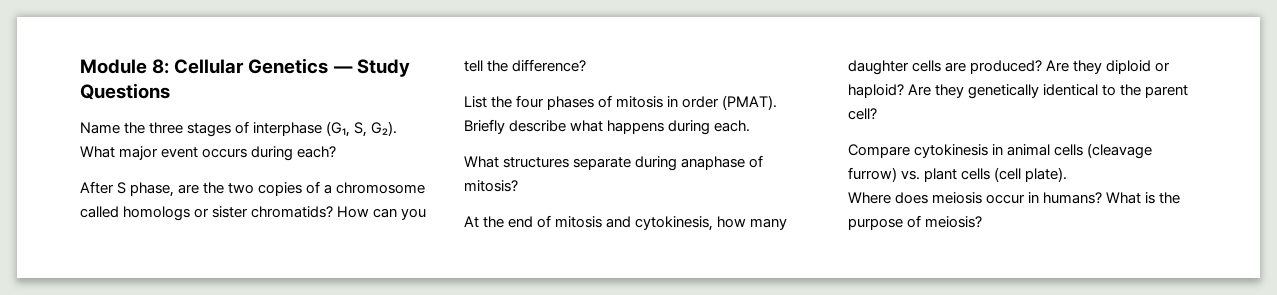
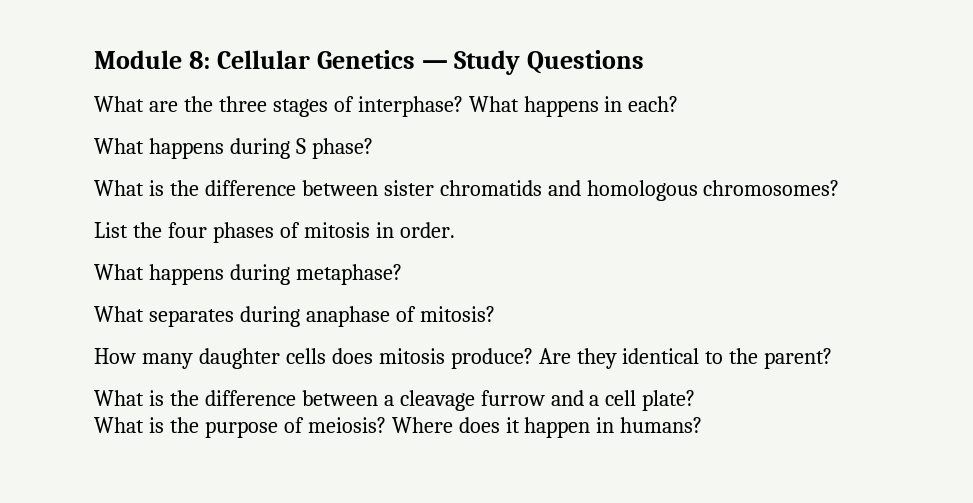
[80,122,120,134] Name -> [94,96,178,112] What are
[253,121,398,137] [80,146,337,161] [80,181,426,197] [80,206,427,221] [464,59,587,72] interphase (G₁, S, G₂). What major event occurs during each? // After S phase, are the two copies of a chromosome called homologs or sister chromatids? How can you tell the difference? -> [357,96,679,117] [94,138,373,159] [94,180,840,201] interphase? What happens in each? // What happens during S phase? // What is the difference between sister chromatids and homologous chromosomes?
[682,95,778,110] [464,119,751,135] [464,156,632,170] order (PMAT). Briefly describe what happens during each. // What structures separate -> [399,222,455,238] [94,264,402,285] [94,306,234,327] order. // What happens during metaphase? // What separates
[464,215,788,231] [848,60,1171,75] [848,84,1189,99] [848,108,877,120] [848,143,1153,159] [848,167,1068,182] [848,192,1103,204] At the end of mitosis and cytokinesis, how many daughter cells are produced? Are they diploid or haploid? Are they genetically identical to the parent cell? // Compare cytokinesis in animal cells (cleavage furrow) vs. plant cells (cell plate). // Where does meiosis occur in humans? -> [94,348,833,369] [94,390,696,411] How many daughter cells does mitosis produce? Are they identical to the parent? // What is the difference between a cleavage furrow and a cell plate? //
(983, 222) none -> [391,417,703,438] Where does it happen in humans?

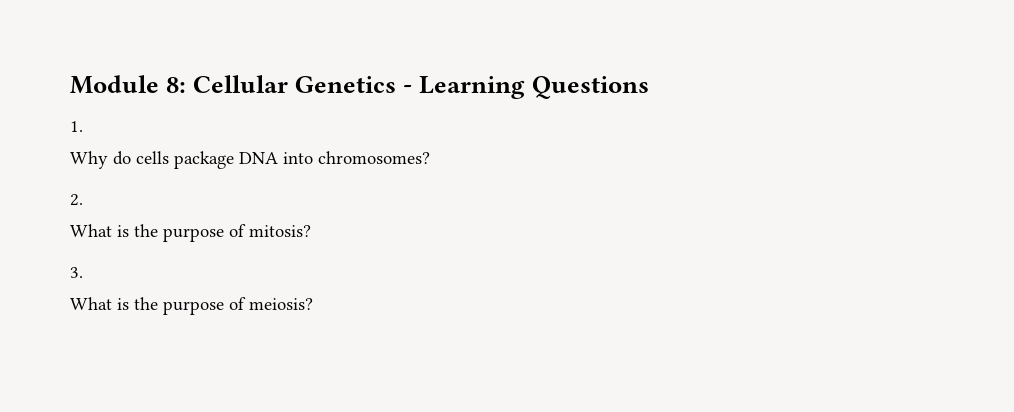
[421,50,521,75] — Study -> [403,76,526,99] - Learning
[94,96,679,117] [94,138,373,159] [94,180,840,201] [94,222,455,243] [94,264,402,285] [94,306,495,327] [94,348,833,369] [94,390,696,411] What are the three stages of interphase? What happens in each? // What happens during S phase? // What is the difference between sister chromatids and homologous chromosomes? // List the four phases of mitosis in order. // What happens during metaphase? // What separates during anaphase of mitosis? // How many daughter cells does mitosis produce? Are they identical to the parent? // What is the difference between a cleavage furrow and a cell plate? -> [70,121,83,132] [70,151,430,169] [70,194,83,206] [70,224,311,242] [70,267,83,278] 1. // Why do cells package DNA into chromosomes? // 2. // What is the purpose of mitosis? // 3.
[391,417,703,438] Where does it happen in humans? -> (313, 304) none

